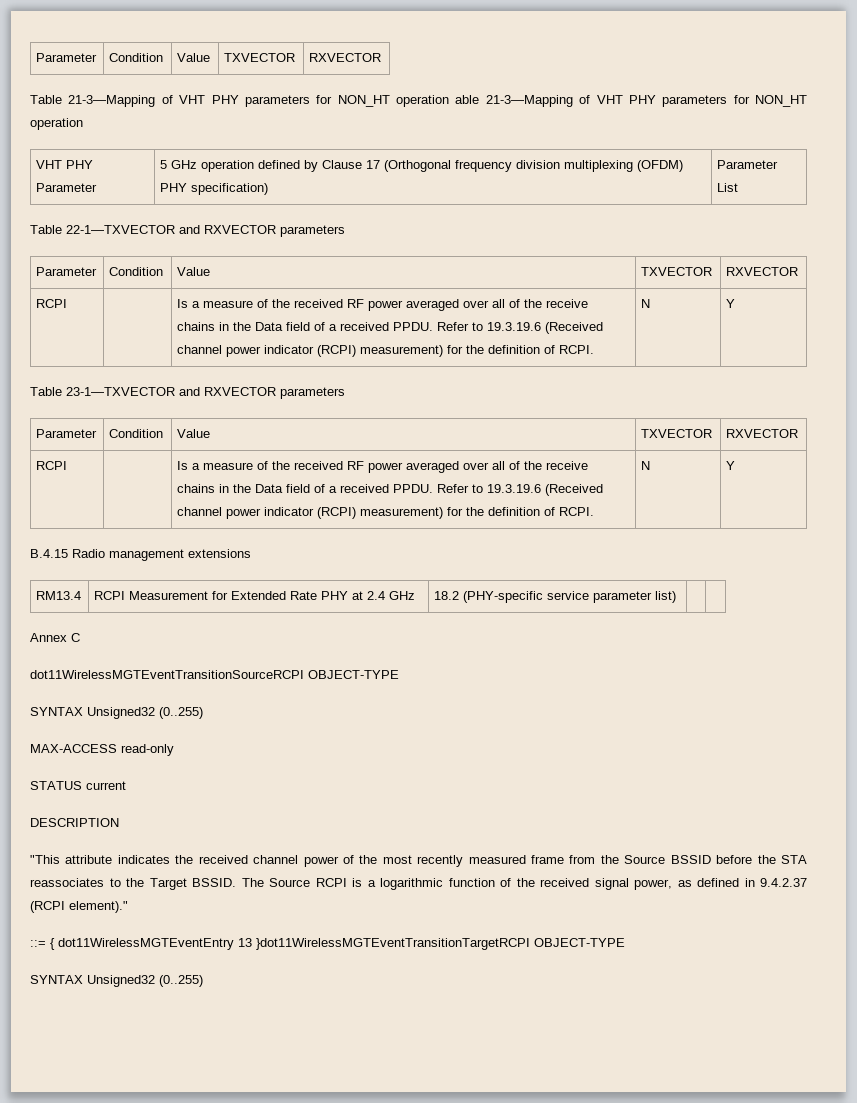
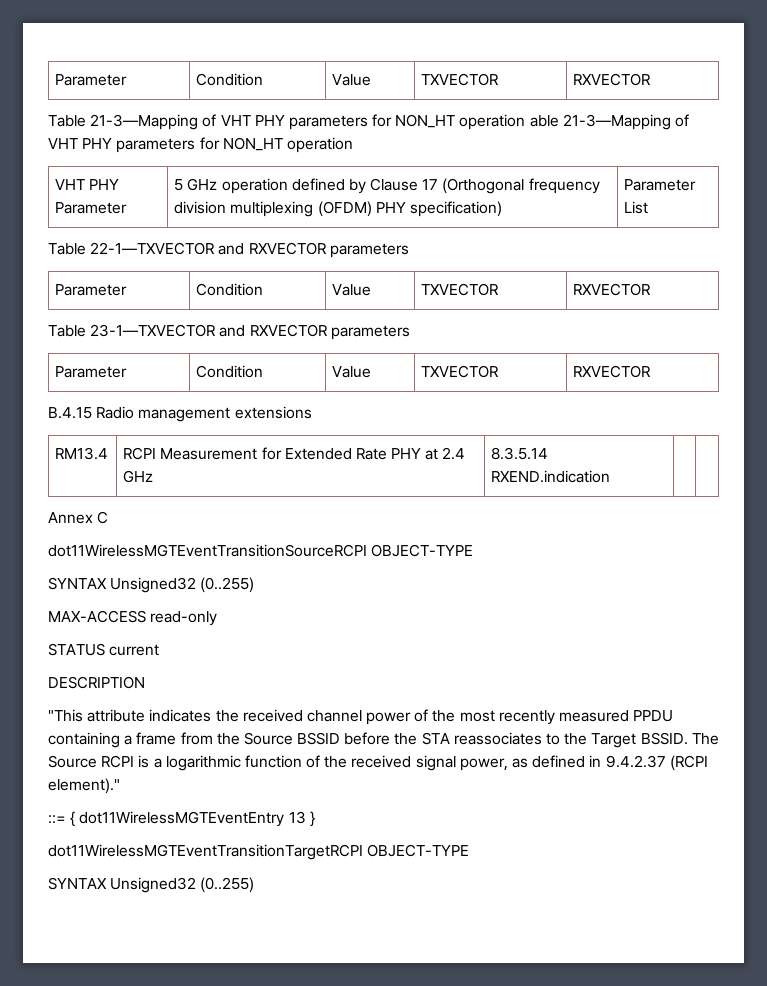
[36,299,68,308] [177,299,589,311] [177,322,604,334] [177,345,595,357] [641,299,651,308] [726,299,736,308] // RCPI | | Is a measure of the received RF power averaged over all of the receive chains in the Data field of a received PPDU. Refer to 19.3.19.6 (Received channel power indicator (RCPI) measurement) for the definition of RCPI. | N | Y -> (652, 289) none
[36,461,68,470] [177,461,589,473] [177,484,604,496] [177,507,595,519] [641,461,651,470] [726,461,736,470] // RCPI | | Is a measure of the received RF power averaged over all of the receive chains in the Data field of a received PPDU. Refer to 19.3.19.6 (Received channel power indicator (RCPI) measurement) for the definition of RCPI. | N | Y -> (652, 371) none
[434,591,677,603] 18.2 (PHY-specific service parameter list) -> [491,447,549,460] [491,470,611,483] 8.3.5.14 RXEND.indication
(526, 859) none -> [633,710,674,722] [48,732,133,748] PPDU containing a
[256,938,530,950] }dot11WirelessMGTEventTransitionTargetRCPI -> [309,811,315,827] [48,844,363,860] } // dot11WirelessMGTEventTransitionTargetRCPI

